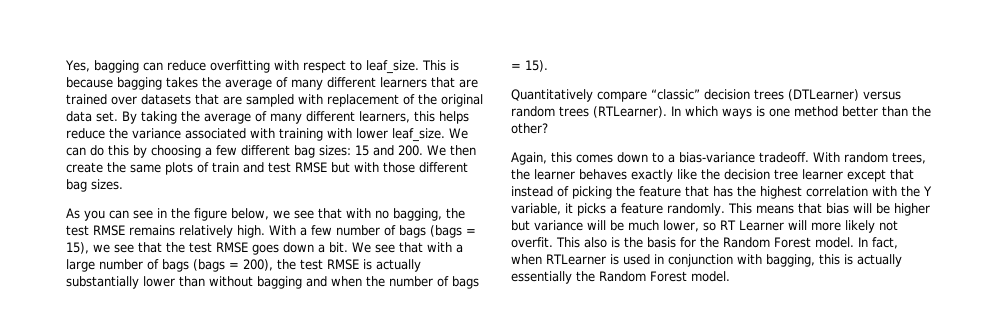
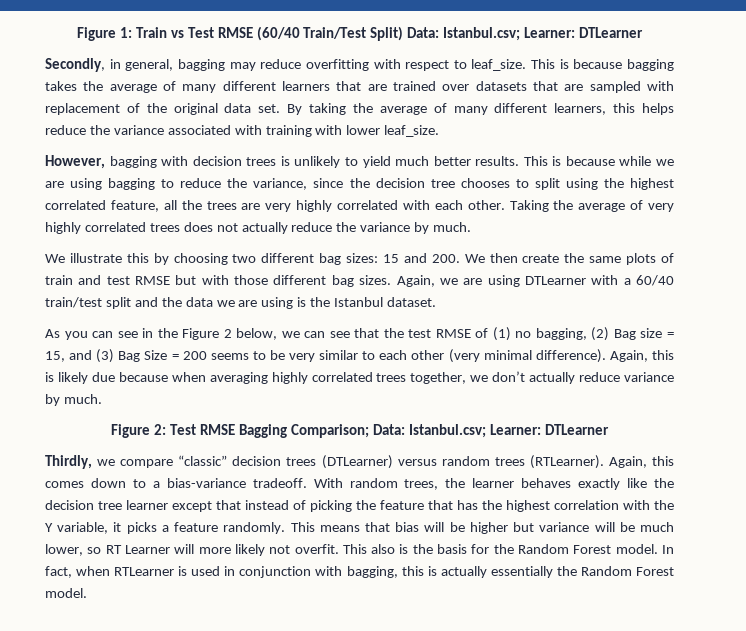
[65,60,163,73] Yes, bagging can -> [77,26,643,41] [45,58,256,72] Figure 1: Train vs Test RMSE (60/40 Train/Test Split) Data: Istanbul.csv; Learner: DTLearner // Secondly, in general, bagging may
[449,128,468,139] [66,145,104,156] We can do -> [45,155,674,169] [45,178,674,190] [45,200,674,212] [45,222,472,234] [45,253,122,263] // However, bagging with decision trees is unlikely to yield much better results. This is because while we are using bagging to reduce the variance, since the decision tree chooses to split using the highest correlated feature, all the trees are very highly correlated with each other. Taking the average of very highly correlated trees does not actually reduce the variance by much. // We illustrate
[205,145,237,156] a few -> [232,254,257,263] two
(123, 184) none -> [396,275,675,287] [45,297,437,309] Again, we are using DTLearner with a 60/40 train/test split and the data we are using is the Istanbul dataset.
[194,208,465,221] [66,225,476,238] [66,242,110,254] figure below, we see that with no bagging, the test RMSE remains relatively high. With a few number of bags (bags = 15), we -> [182,328,326,340] Figure 2 below, we can
[252,242,463,255] [66,259,421,272] [66,276,479,289] [511,60,548,72] [511,89,593,102] goes down a bit. We see that with a large number of bags (bags = 200), the test RMSE is actually substantially lower than without bagging and when the number of bags = 15). // Quantitatively -> [475,327,675,341] [45,349,674,363] [45,371,675,384] [45,394,102,406] [111,424,609,438] [45,455,116,469] of (1) no bagging, (2) Bag size = 15, and (3) Bag Size = 200 seems to be very similar to each other (very minimal difference). Again, this is likely due because when averaging highly correlated trees together, we don’t actually reduce variance by much. // Figure 2: Test RMSE Bagging Comparison; Data: Istanbul.csv; Learner: DTLearner // Thirdly, we
[671,106,931,119] [511,123,548,134] In which ways is one method better than the other? // -> (604, 462) none

